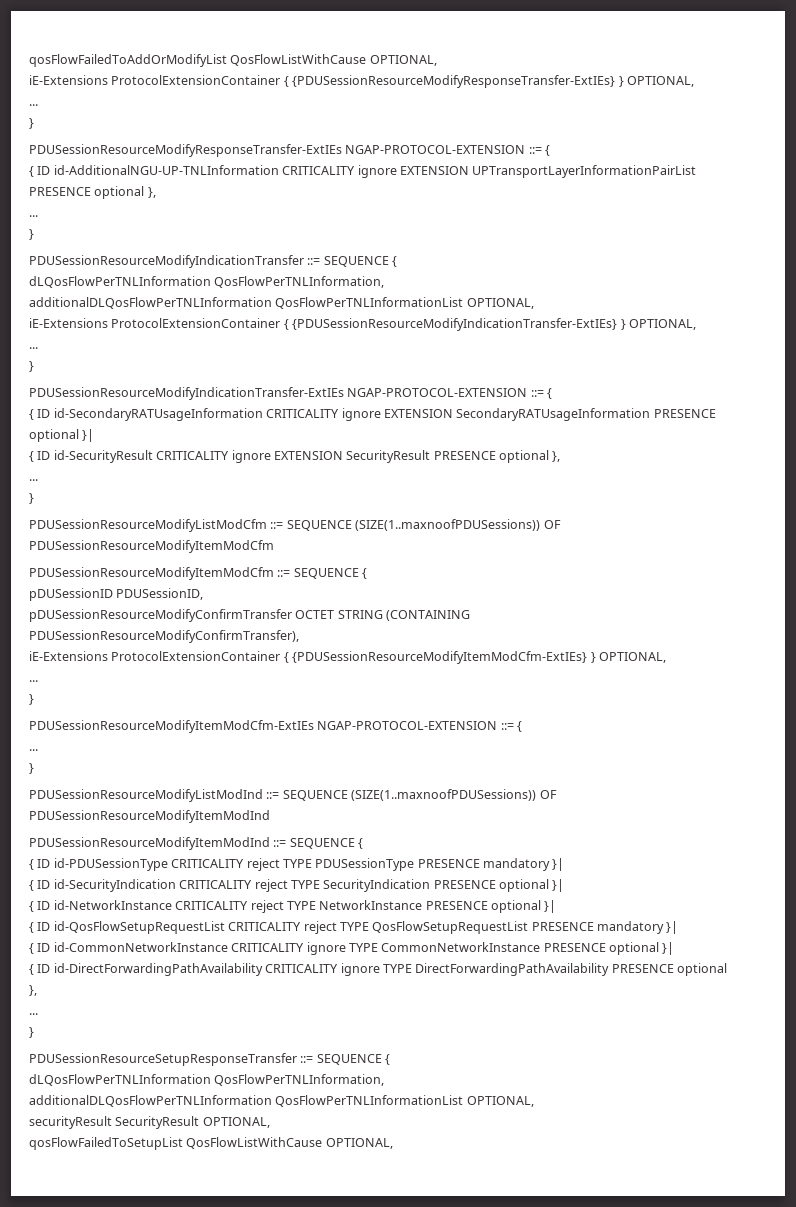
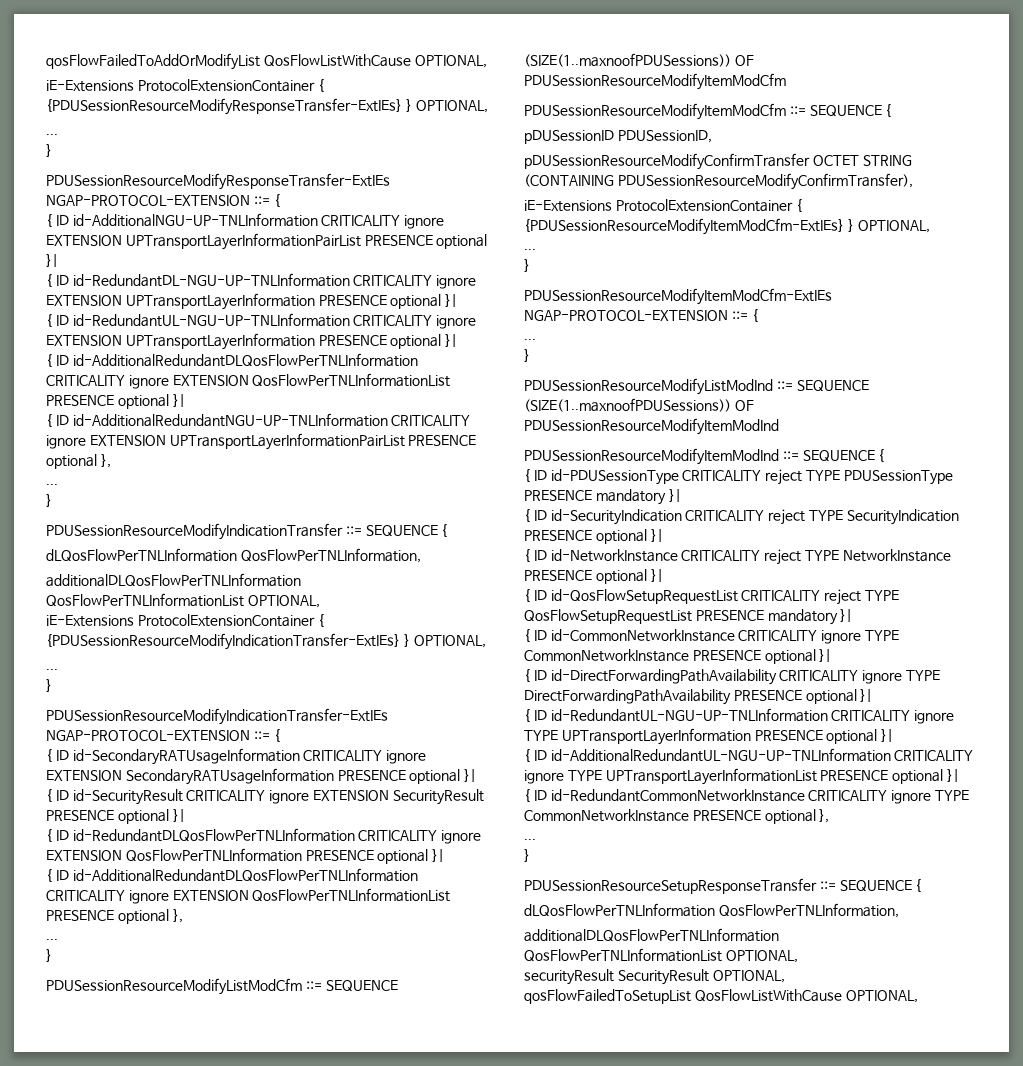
(145, 192) none -> [46,254,58,267] [46,273,477,289] [46,293,458,310] [46,313,477,329] [46,333,458,350] [46,353,418,367] [46,373,451,389] [46,394,185,409] [46,413,471,427] [46,433,477,450] [46,454,97,469] }| // { ID id-RedundantDL-NGU-UP-TNLInformation CRITICALITY ignore EXTENSION UPTransportLayerInformation PRESENCE optional }| // { ID id-RedundantUL-NGU-UP-TNLInformation CRITICALITY ignore EXTENSION UPTransportLayerInformation PRESENCE optional }| // { ID id-AdditionalRedundantDLQosFlowPerTNLInformation CRITICALITY ignore EXTENSION QosFlowPerTNLInformationList PRESENCE optional }| // { ID id-AdditionalRedundantNGU-UP-TNLInformation CRITICALITY ignore EXTENSION UPTransportLayerInformationPairList PRESENCE optional
(549, 456) none -> [172,809,185,822] [46,828,482,844] [46,848,445,864] [46,868,418,882] [46,888,451,904] [46,909,169,924] }| // { ID id-RedundantDLQosFlowPerTNLInformation CRITICALITY ignore EXTENSION QosFlowPerTNLInformation PRESENCE optional }| // { ID id-AdditionalRedundantDLQosFlowPerTNLInformation CRITICALITY ignore EXTENSION QosFlowPerTNLInformationList PRESENCE optional
(727, 969) none -> [860,689,873,702] [524,708,955,724] [524,728,894,745] [524,748,974,762] [524,768,959,785] [524,789,969,804] [524,809,816,824] }| // { ID id-RedundantUL-NGU-UP-TNLInformation CRITICALITY ignore TYPE UPTransportLayerInformation PRESENCE optional }| // { ID id-AdditionalRedundantUL-NGU-UP-TNLInformation CRITICALITY ignore TYPE UPTransportLayerInformationList PRESENCE optional }| // { ID id-RedundantCommonNetworkInstance CRITICALITY ignore TYPE CommonNetworkInstance PRESENCE optional

